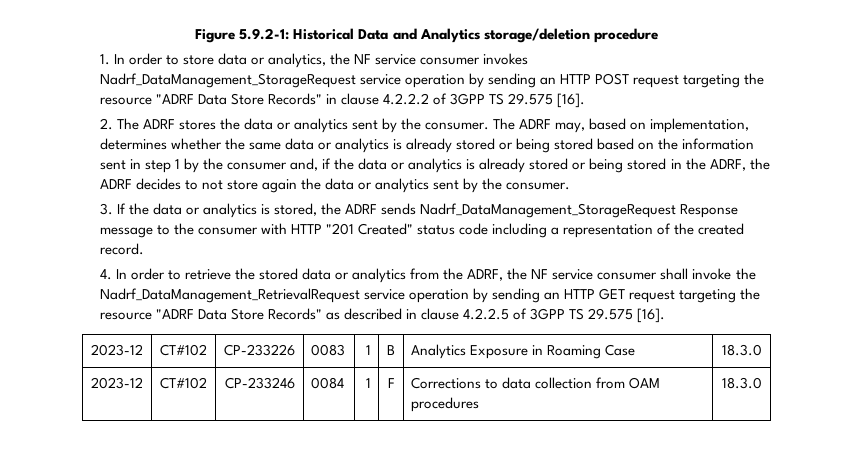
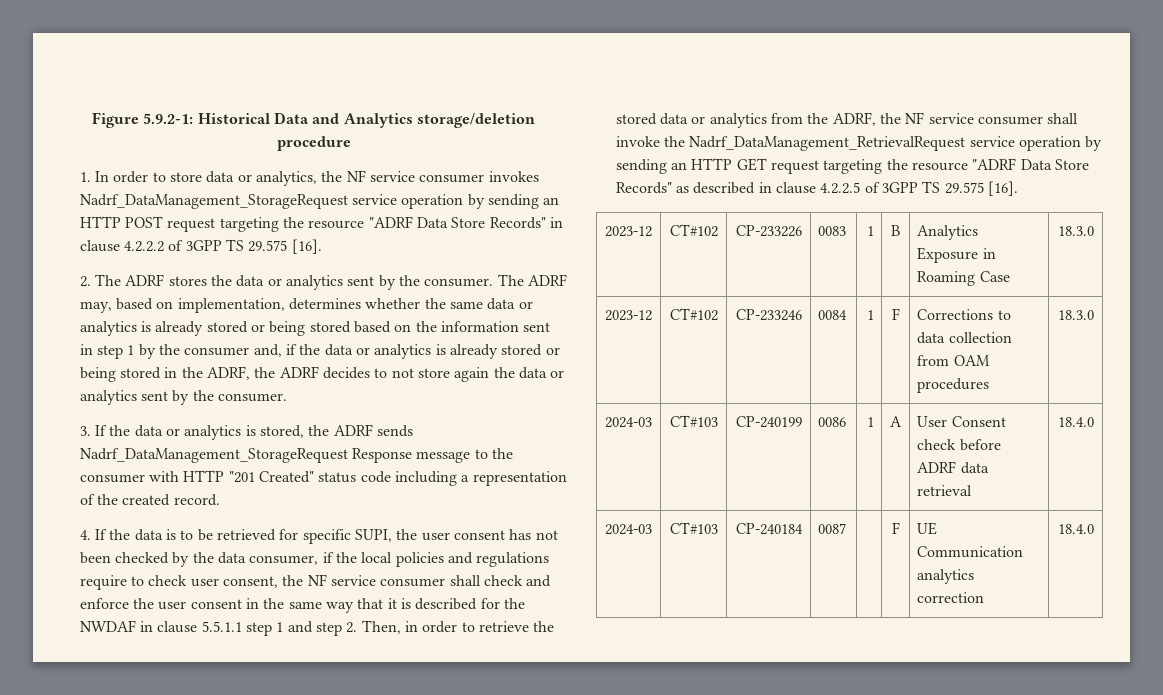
[115,269,127,279] In -> [95,529,558,544] [79,552,550,567] [79,574,552,590] [79,598,525,613] [79,620,418,636] If the data is to be retrieved for specific SUPI, the user consent has not been checked by the data consumer, if the local policies and regulations require to check user consent, the NF service consumer shall check and enforce the user consent in the same way that it is described for the NWDAF in clause 5.5.1.1 step 1 and step 2. Then, in
(762, 383) none -> [605,417,652,428] [669,415,718,427] [735,416,802,428] [818,417,847,427] [866,417,874,427] [890,416,902,427] [917,416,1006,427] [917,439,1001,451] [917,461,989,474] [917,485,973,496] [1057,417,1094,427] [605,524,652,535] [669,522,718,534] [735,523,803,535] [818,523,847,534] [891,522,900,534] [917,522,938,535] [917,546,1024,558] [917,569,975,584] [917,592,985,603] [1057,524,1094,534] // 2024-03 | CT#103 | CP-240199 | 0086 | 1 | A | User Consent check before ADRF data retrieval | 18.4.0 // 2024-03 | CT#103 | CP-240184 | 0087 | | F | UE Communication analytics correction | 18.4.0

